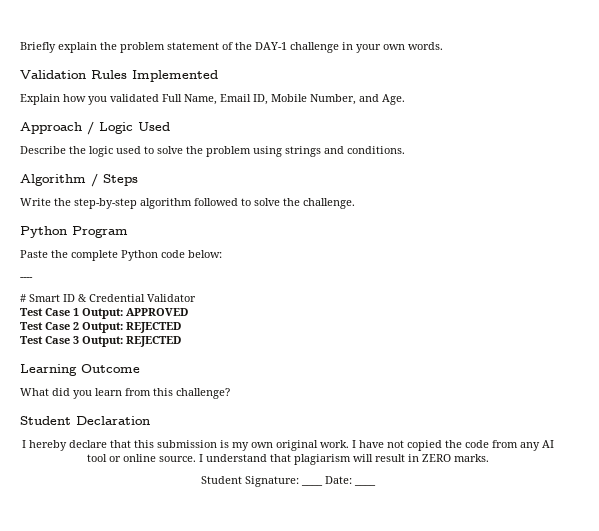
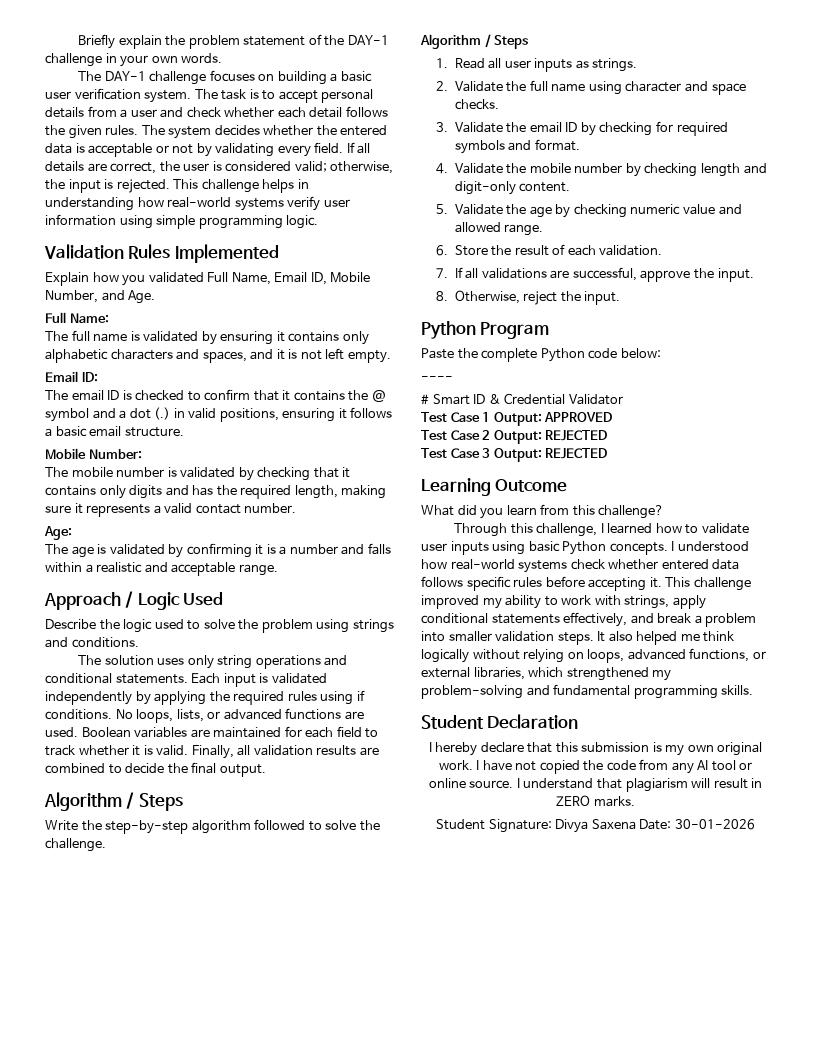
(443, 46) none -> [78,70,372,85] [45,88,374,103] [45,106,388,118] [45,125,388,139] [45,142,371,157] [45,161,394,174] [45,179,309,193] [45,196,350,211] [45,214,319,229] // The DAY-1 challenge focuses on building a basic user verification system. The task is to accept personal details from a user and check whether each detail follows the given rules. The system decides whether the entered data is acceptable or not by validating every field. If all details are correct, the user is considered valid; otherwise, the input is rejected. This challenge helps in understanding how real-world systems verify user information using simple programming logic.
(405, 99) none -> [45,312,109,323] [45,330,369,345] [45,348,391,363] [45,371,98,382] [45,389,386,402] [45,407,393,422] [45,426,184,437] [45,448,142,459] [45,467,351,481] [45,485,387,499] [45,503,297,517] [44,526,72,540] [45,543,391,558] [45,562,278,576] // Full Name: // The full name is validated by ensuring it contains only alphabetic characters and spaces, and it is not left empty. // Email ID: // The email ID is checked to confirm that it contains the @ symbol and a dot (.) in valid positions, ensuring it follows a basic email structure. // Mobile Number: // The mobile number is validated by checking that it contains only digits and has the required length, making sure it represents a valid contact number. // Age: // The age is validated by confirming it is a number and falls within a realistic and acceptable range.
(405, 150) none -> [78,655,348,669] [45,673,327,687] [45,690,365,705] [45,708,364,723] [45,726,379,738] [45,745,379,759] [45,762,266,777] // The solution uses only string operations and conditional statements. Each input is validated independently by applying the required rules using if conditions. No loops, lists, or advanced functions are used. Boolean variables are maintained for each field to track whether it is valid. Finally, all validation results are combined to decide the final output.
(355, 203) none -> [420,34,529,49] [436,58,638,72] [436,80,746,95] [454,99,499,110] [436,121,728,136] [454,139,580,154] [436,163,767,177] [454,181,571,195] [436,204,742,218] [454,222,544,236] [436,244,663,256] [436,267,754,282] [436,290,621,305] // Algorithm / Steps // 1. Read all user inputs as strings. // 2. Validate the full name using character and space checks. // 3. Validate the email ID by checking for required symbols and format. // 4. Validate the mobile number by checking length and digit-only content. // 5. Validate the age by checking numeric value and allowed range. // 6. Store the result of each validation. // 7. If all validations are successful, approve the input. // 8. Otherwise, reject the input.
(230, 393) none -> [454,523,749,537] [421,541,749,555] [421,559,740,573] [421,576,751,591] [421,595,706,609] [421,612,757,627] [421,631,735,645] [421,648,766,663] [421,667,672,681] [421,684,754,699] // Through this challenge, I learned how to validate user inputs using basic Python concepts. I understood how real-world systems check whether entered data follows specific rules before accepting it. This challenge improved my ability to work with strings, apply conditional statements effectively, and break a problem into smaller validation steps. It also helped me think logically without relying on loops, advanced functions, or external libraries, which strengthened my problem-solving and fundamental programming skills.
[301,484,323,486] [325,476,352,484] [354,484,376,486] ____ Date: ____ -> [555,819,755,833] Divya Saxena Date: 30-01-2026

